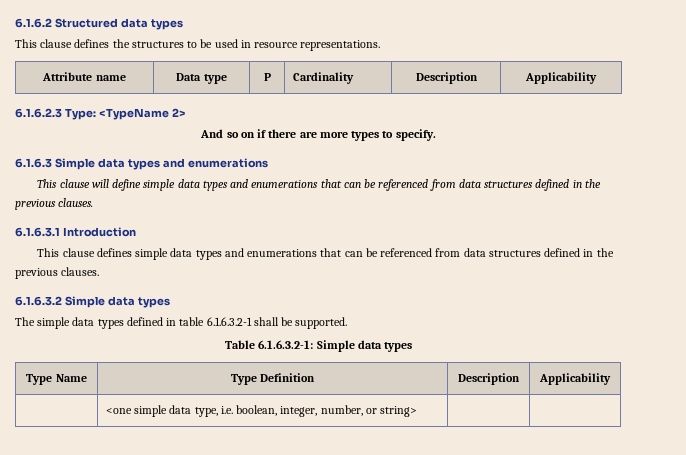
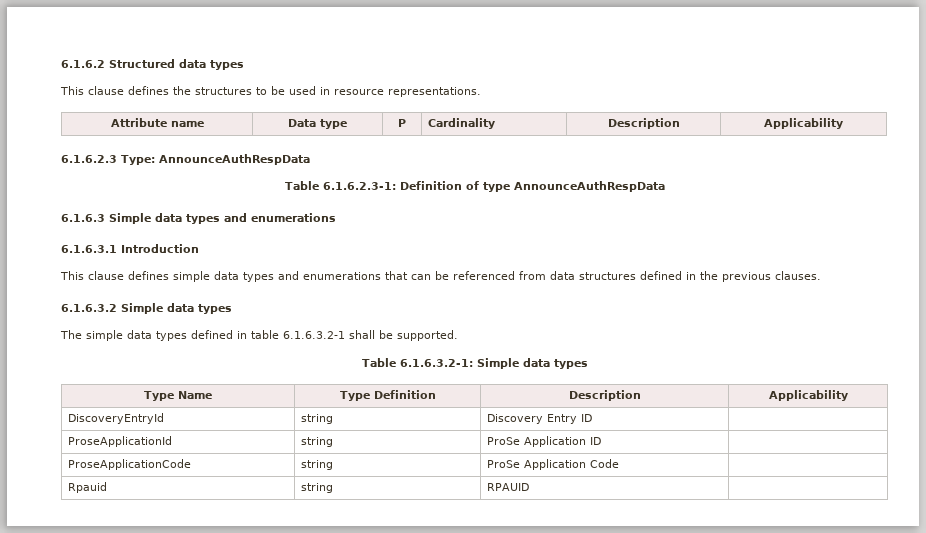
[98,108,186,120] [200,129,436,141] <TypeName 2> // And so on if there are more types to specify. -> [158,154,310,165] [284,181,665,192] AnnounceAuthRespData // Table 6.1.6.2.3-1: Definition of type AnnounceAuthRespData
[37,179,601,191] [15,198,94,210] // This clause will define simple data types and enumerations that can be referenced from data structures defined in the previous clauses. -> (336, 217) none
[105,405,418,417] | <one simple data type, i.e. boolean, integer, number, or string> | -> [67,413,164,424] [300,414,333,424] [486,414,592,424] [67,436,172,447] [300,437,333,447] [486,436,601,447] [67,459,191,470] [300,460,333,470] [486,459,619,470] [67,482,107,493] [300,483,333,493] [486,483,529,491] DiscoveryEntryId | string | Discovery Entry ID | // ProseApplicationId | string | ProSe Application ID | // ProseApplicationCode | string | ProSe Application Code | // Rpauid | string | RPAUID

